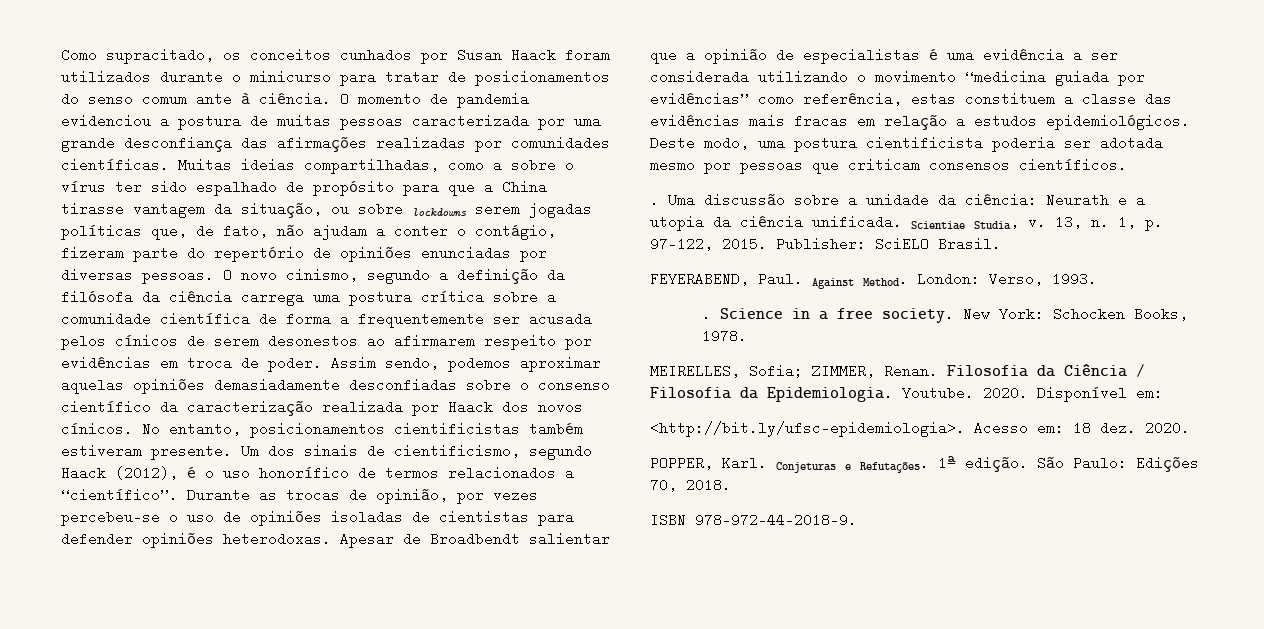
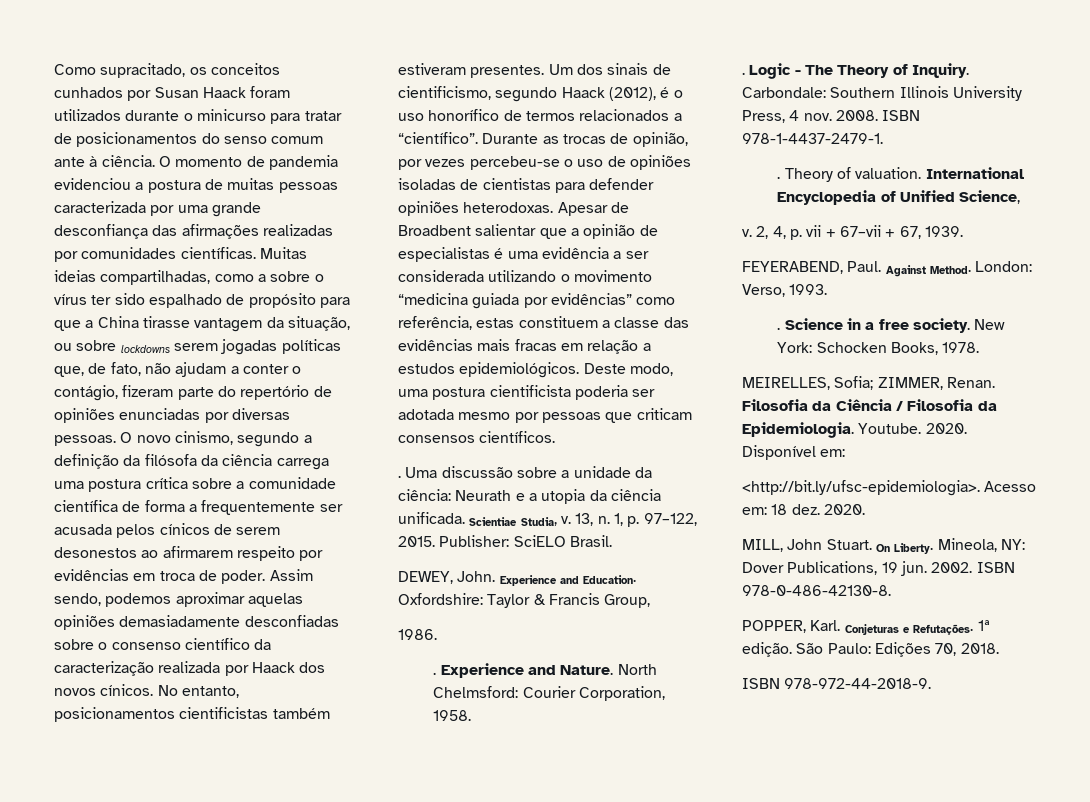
[151,444,232,460] presente. -> [470,65,545,78] presentes.
[430,532,520,546] Broadbendt -> [398,225,471,236] Broadbent
(1001, 244) none -> [398,571,637,586] [398,593,651,608] [398,629,437,640] [433,663,657,678] [433,686,665,701] [433,710,472,721] [742,63,969,79] [742,86,1022,101] [742,110,921,123] [742,133,883,144] [777,167,1024,182] [777,190,1021,205] [742,225,963,240] // DEWEY, John. Experience and Education. Oxfordshire: Taylor & Francis Group, // 1986. // . Experience and Nature. North Chelmsford: Courier Corporation, 1958. // . Logic - The Theory of Inquiry. Carbondale: Southern Illinois University Press, 4 nov. 2008. ISBN 978-1-4437-2479-1. // . Theory of valuation. International Encyclopedia of Unified Science, // v. 2, 4, p. vii + 67–vii + 67, 1939.
(1190, 428) none -> [742,538,1025,554] [742,561,1015,576] [742,585,891,596] // MILL, John Stuart. On Liberty. Mineola, NY: Dover Publications, 19 jun. 2002. ISBN 978-0-486-42130-8.

